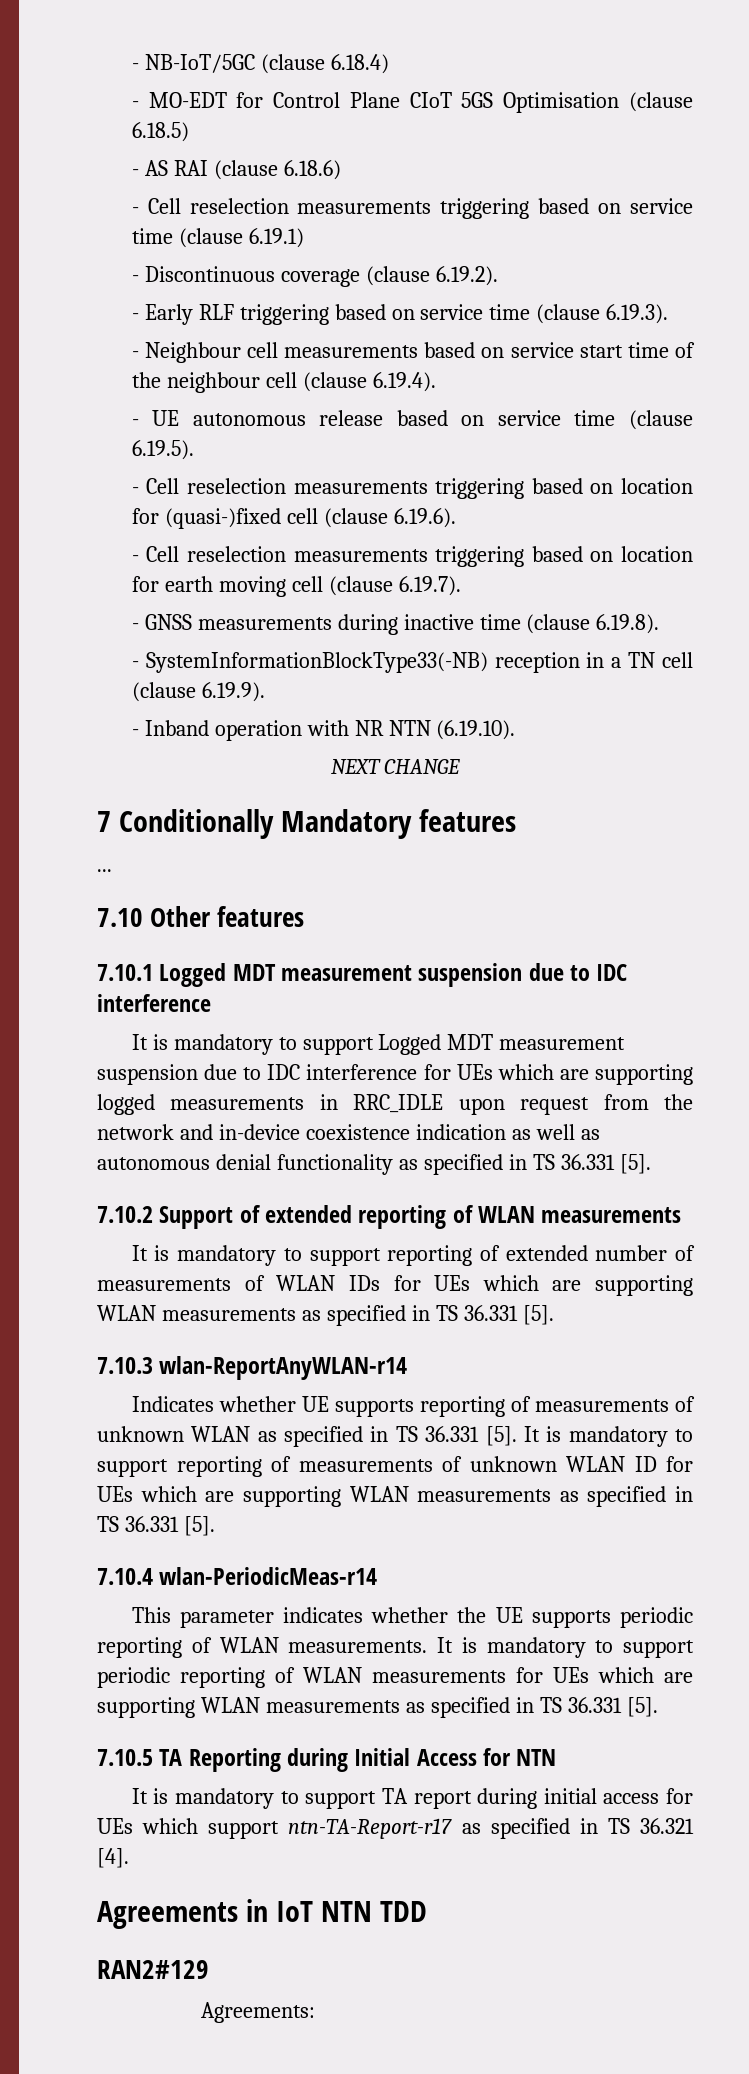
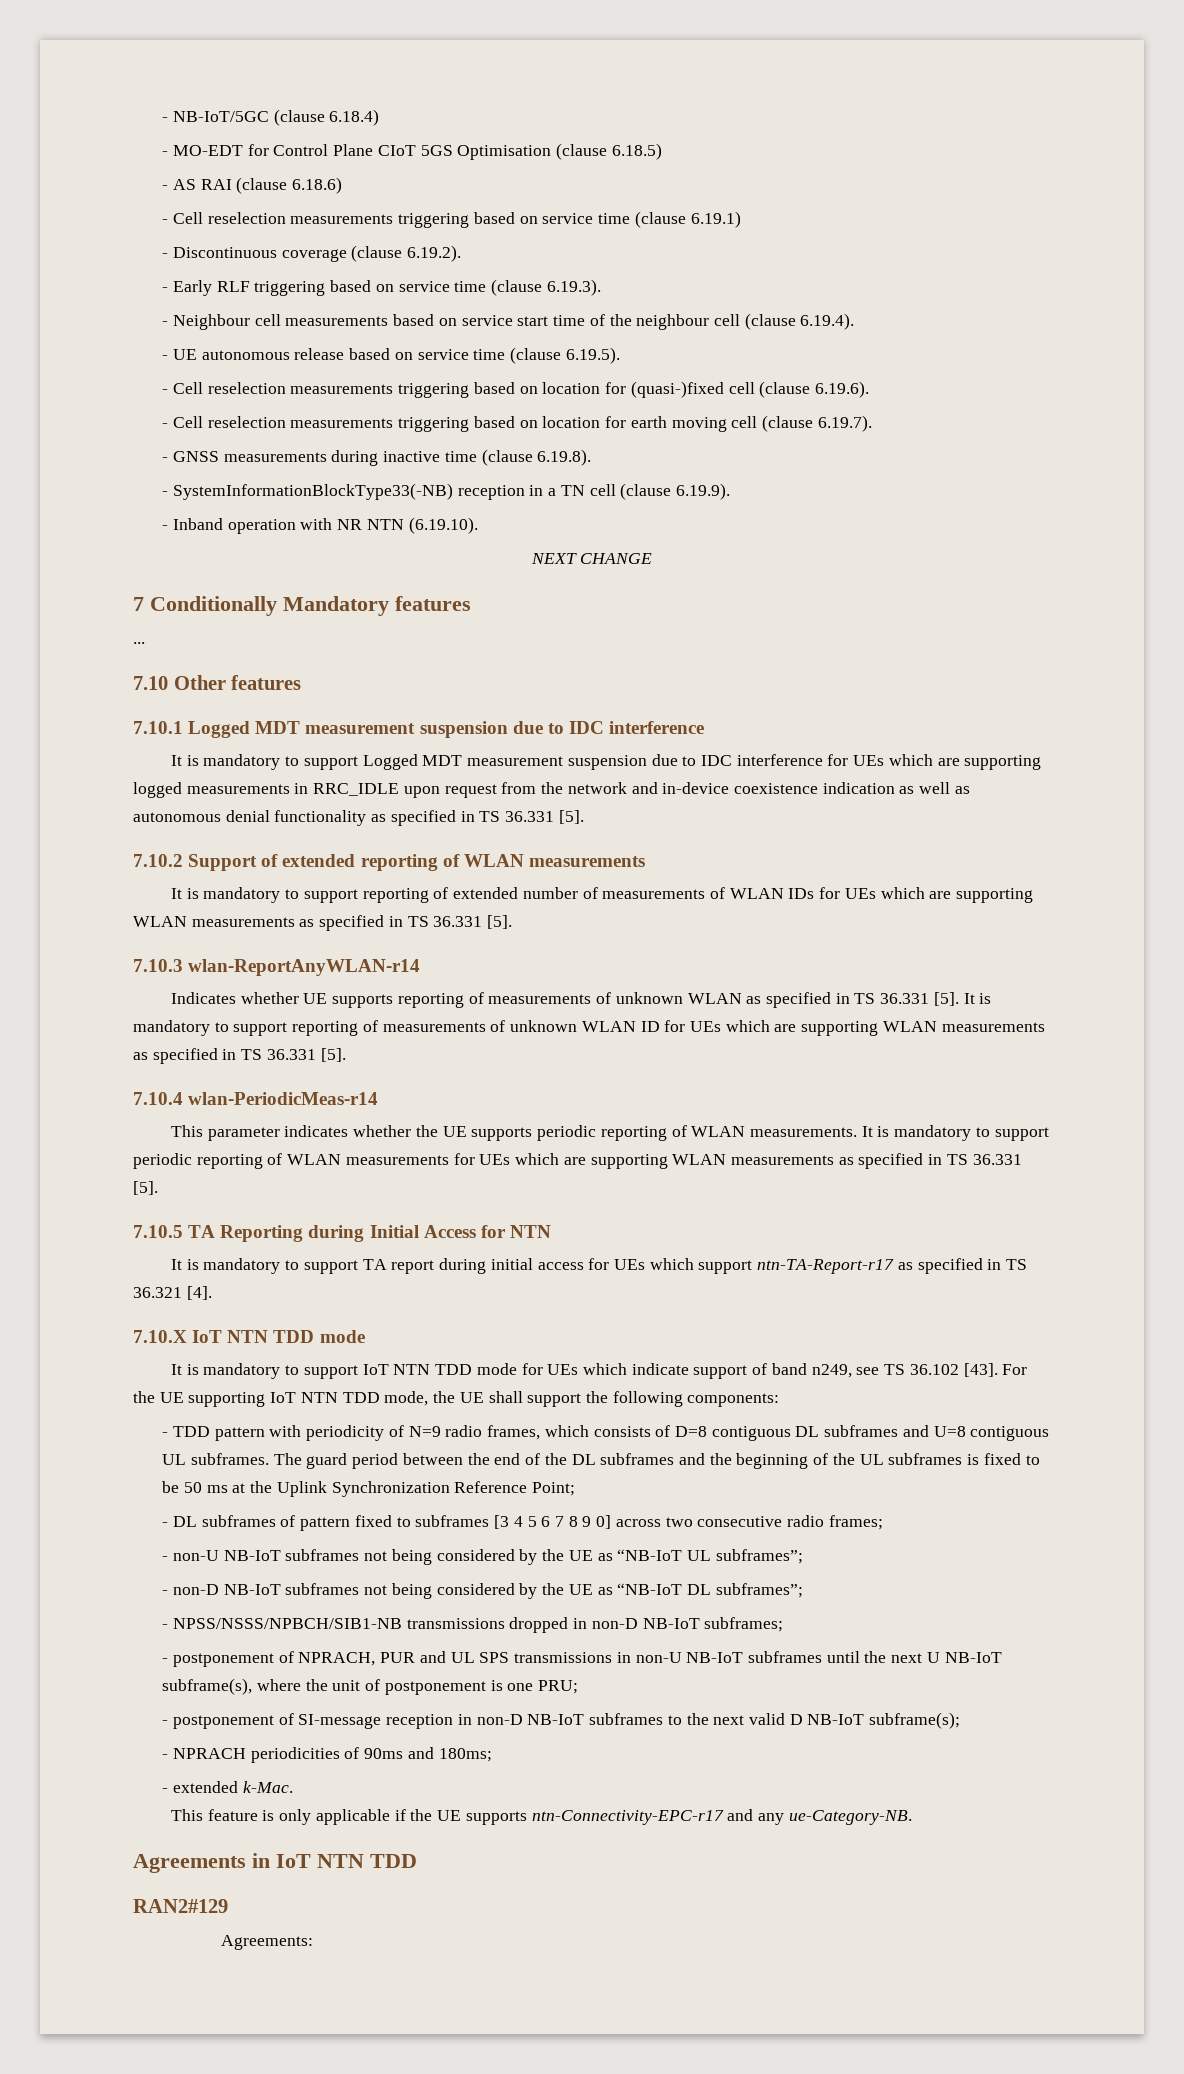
(129, 1858) none -> [133,1330,365,1343] [171,1363,1028,1379] [133,1391,780,1407] [162,1425,1050,1441] [162,1453,1040,1469] [162,1481,576,1497] [162,1515,883,1531] [162,1549,803,1565] [162,1583,803,1599] [162,1617,784,1633] [162,1651,1002,1667] [162,1678,579,1695] [162,1712,961,1729] [162,1747,492,1763] [162,1781,293,1793] [171,1809,912,1825] // 7.10.X IoT NTN TDD mode // It is mandatory to support IoT NTN TDD mode for UEs which indicate support of band n249, see TS 36.102 [43]. For the UE supporting IoT NTN TDD mode, the UE shall support the following components: // - TDD pattern with periodicity of N=9 radio frames, which consists of D=8 contiguous DL subframes and U=8 contiguous UL subframes. The guard period between the end of the DL subframes and the beginning of the UL subframes is fixed to be 50 ms at the Uplink Synchronization Reference Point; // - DL subframes of pattern fixed to subframes [3 4 5 6 7 8 9 0] across two consecutive radio frames; // - non-U NB-IoT subframes not being considered by the UE as “NB-IoT UL subframes”; // - non-D NB-IoT subframes not being considered by the UE as “NB-IoT DL subframes”; // - NPSS/NSSS/NPBCH/SIB1-NB transmissions dropped in non-D NB-IoT subframes; // - postponement of NPRACH, PUR and UL SPS transmissions in non-U NB-IoT subframes until the next U NB-IoT subframe(s), where the unit of postponement is one PRU; // - postponement of SI-message reception in non-D NB-IoT subframes to the next valid D NB-IoT subframe(s); // - NPRACH periodicities of 90ms and 180ms; // - extended k-Mac. // This feature is only applicable if the UE supports ntn-Connectivity-EPC-r17 and any ue-Category-NB.

